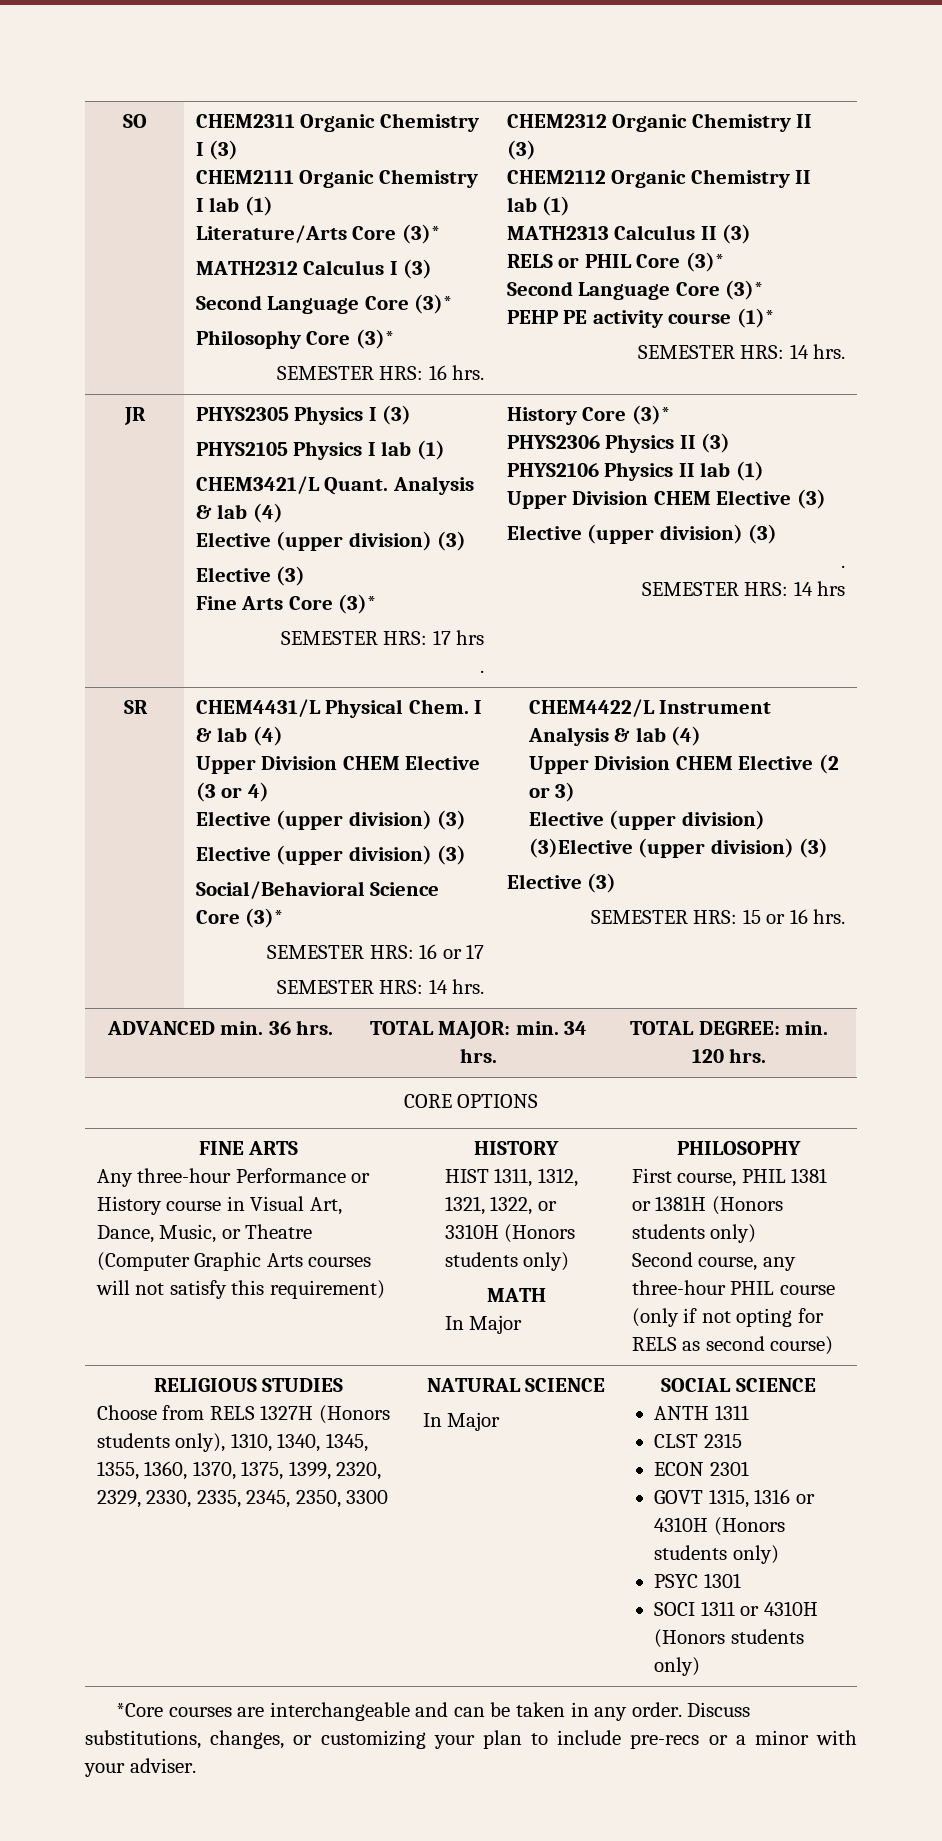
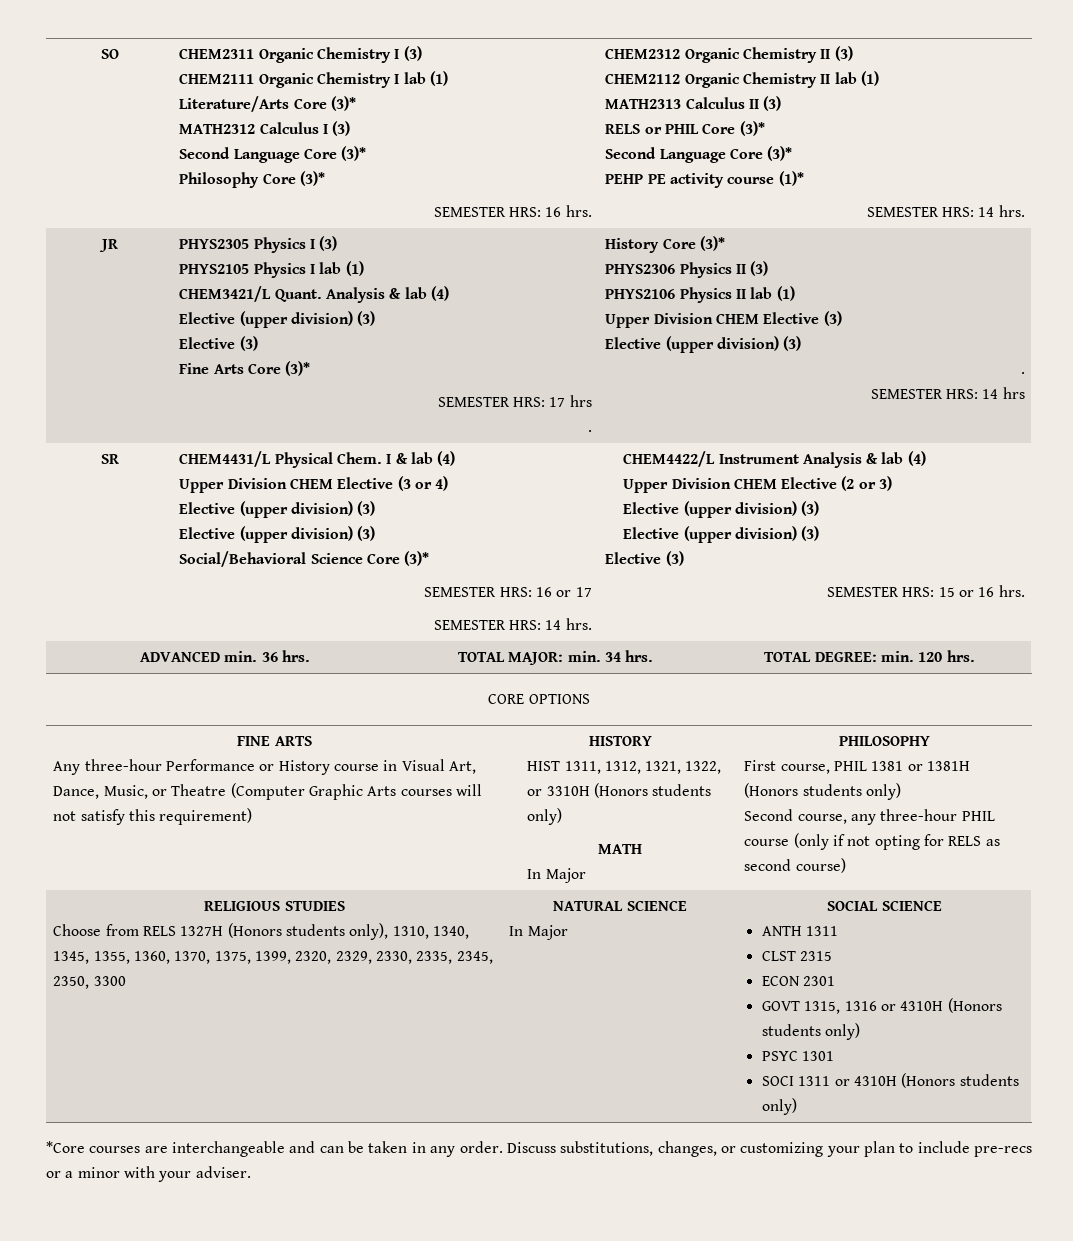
[528,838,633,858] (3)Elective -> [801,501,820,516] [623,527,680,539] (3) // Elective

